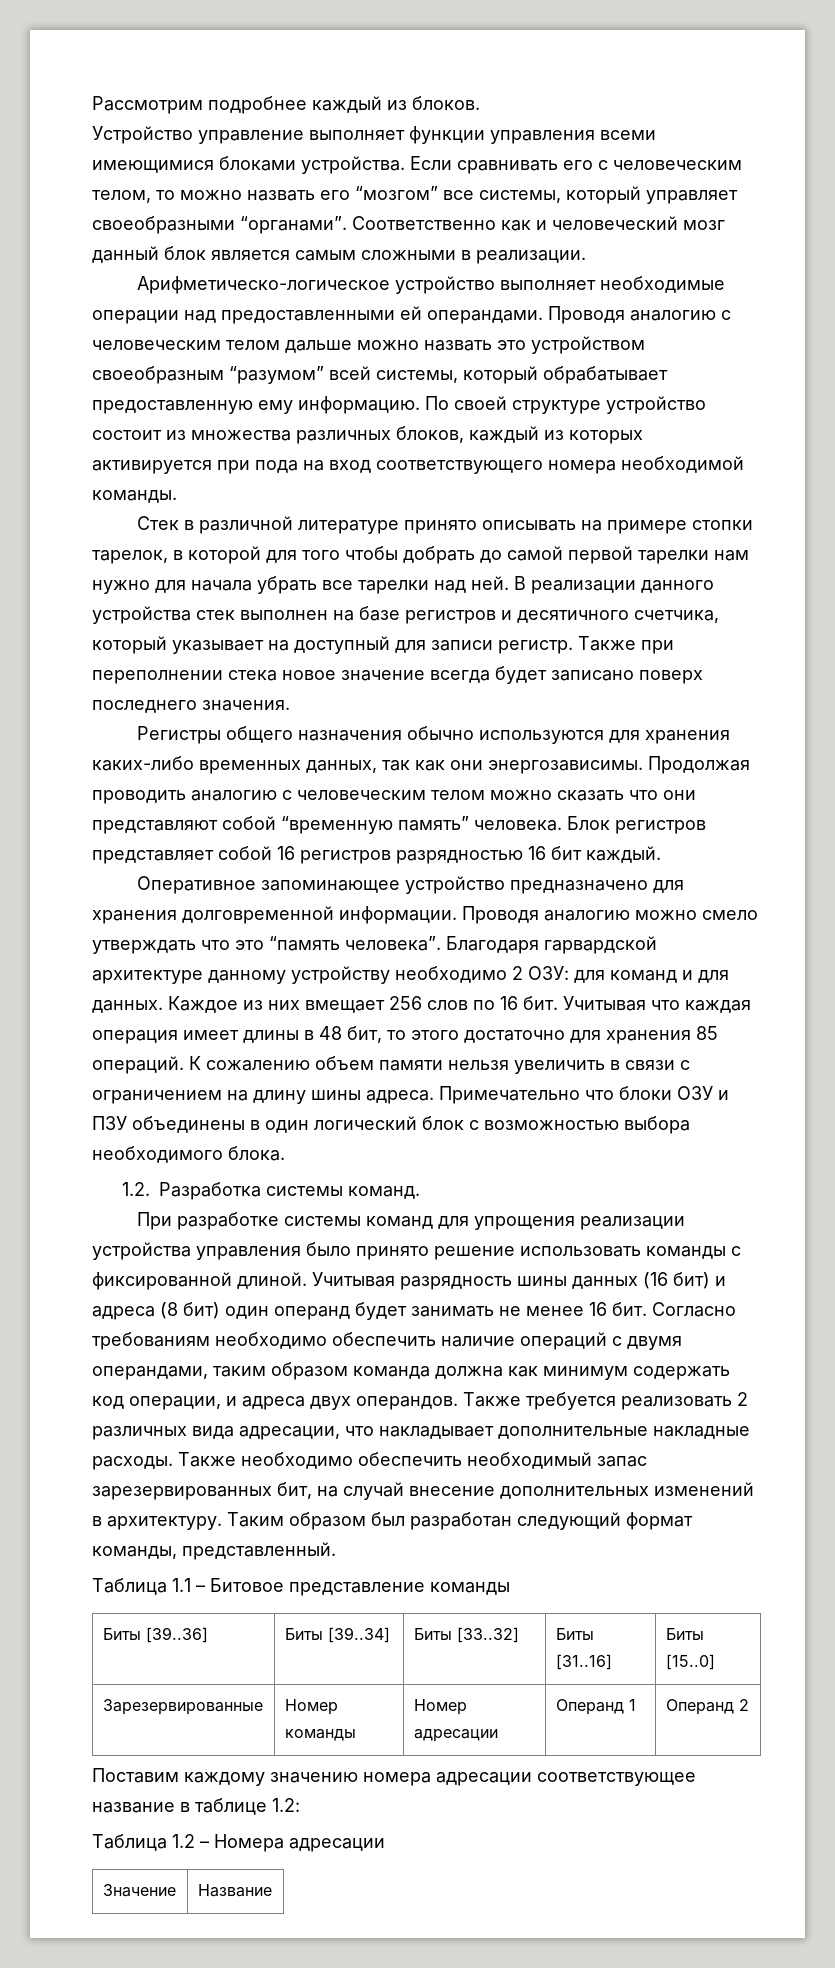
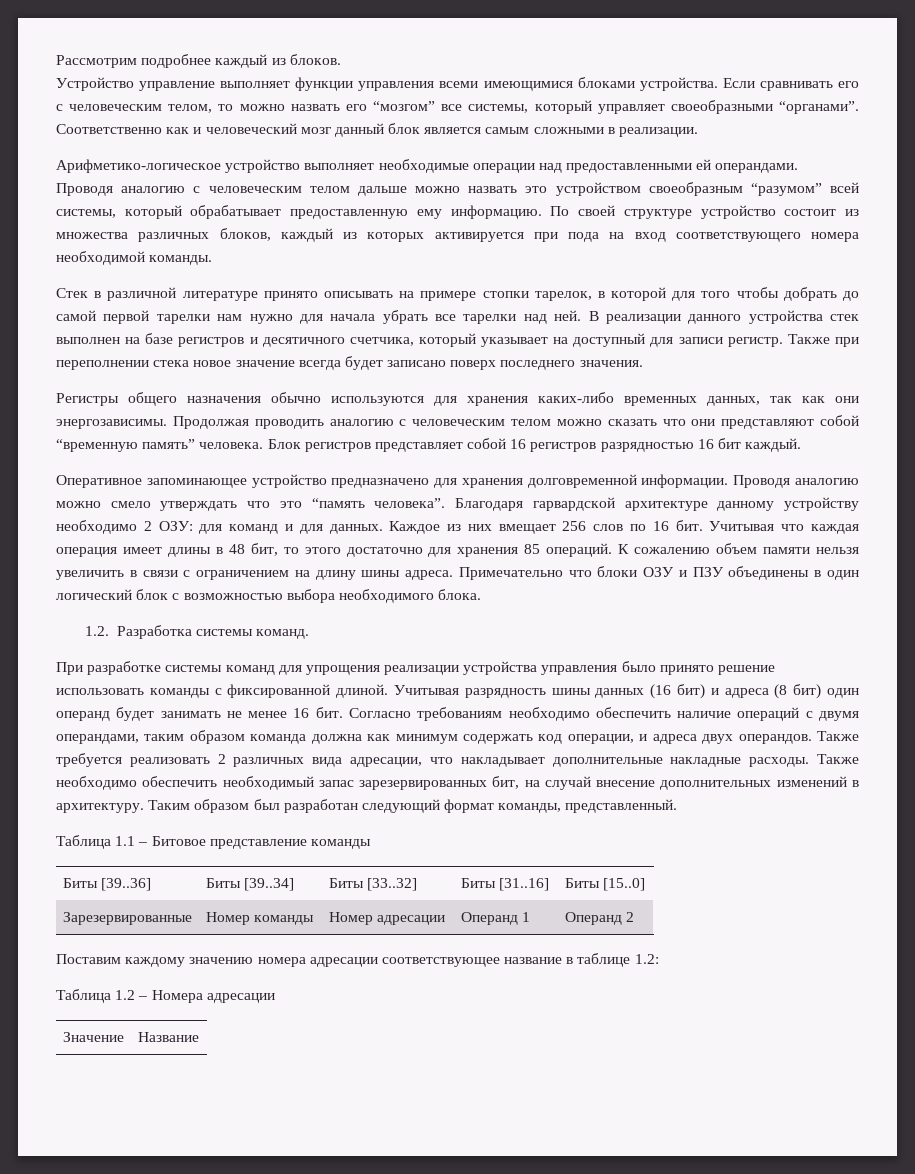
[137,276,391,294] Арифметическо-логическое -> [56,159,221,173] Арифметико-логическое

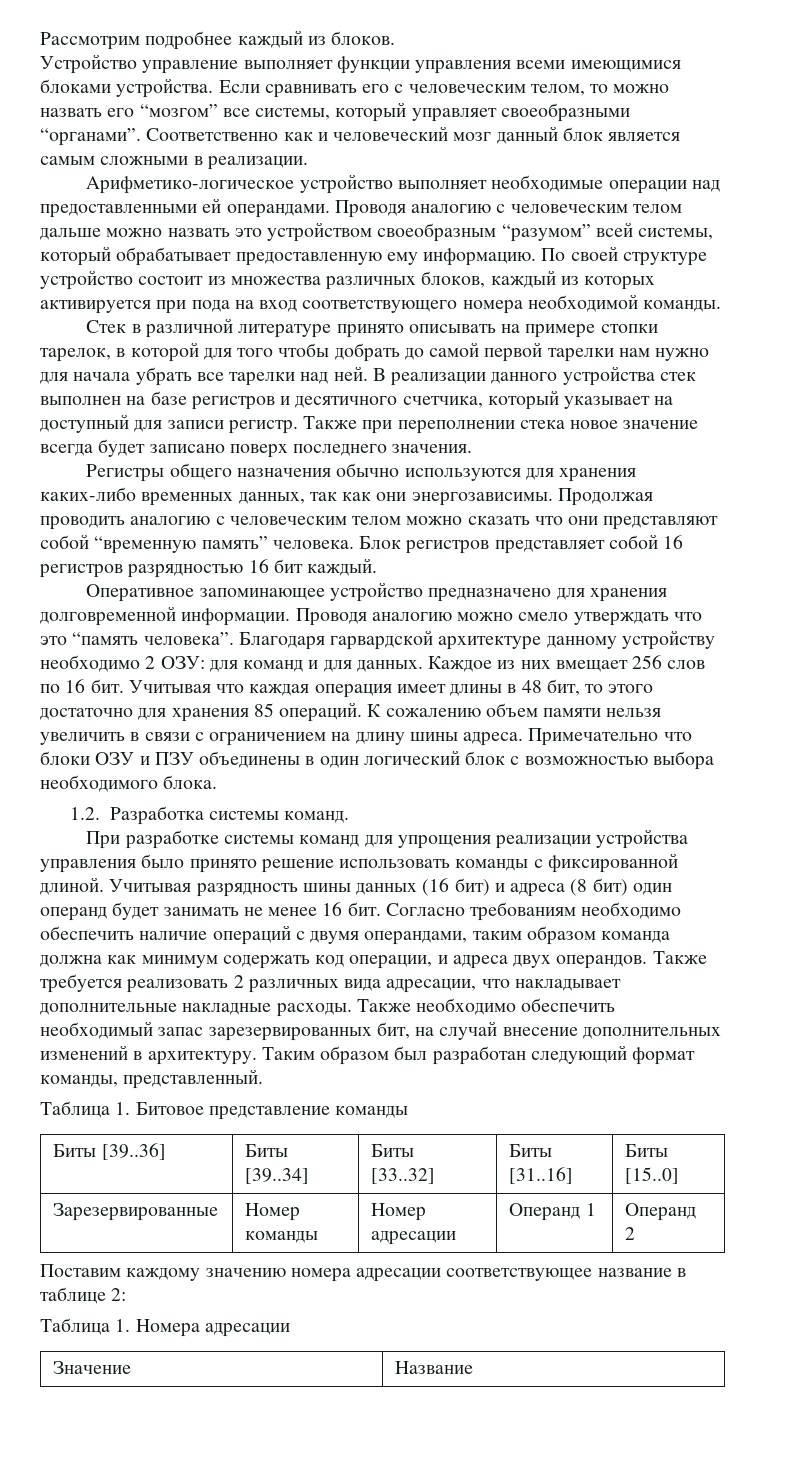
[115,836,148,846] 1.1 – -> [115,1102,131,1115] 1.
[634,954,659,964] [56,989,148,1003] 1.2: // Таблица 1.2 – -> [111,1288,127,1301] [40,1318,131,1335] 2: // Таблица 1.

